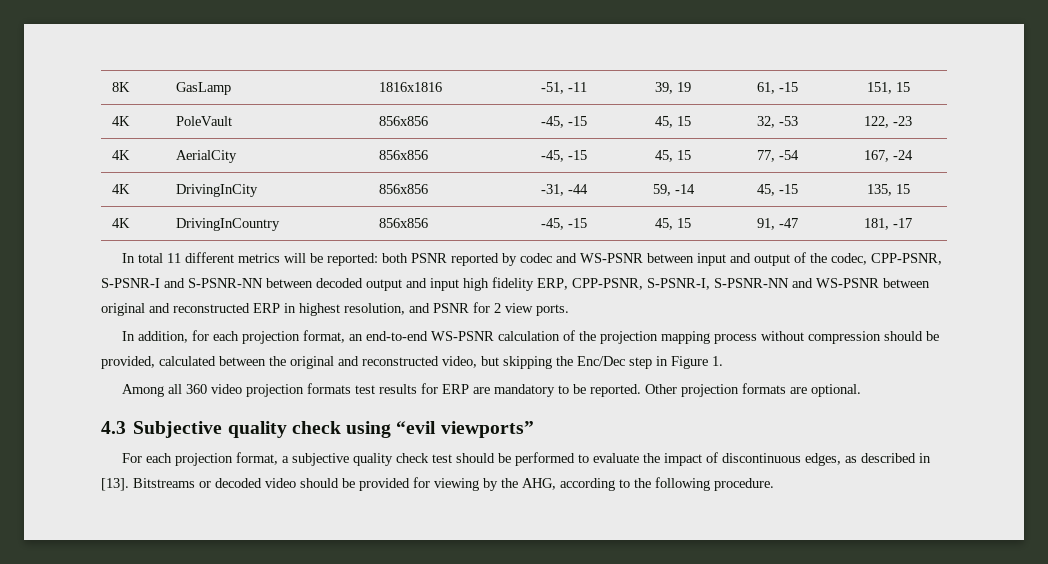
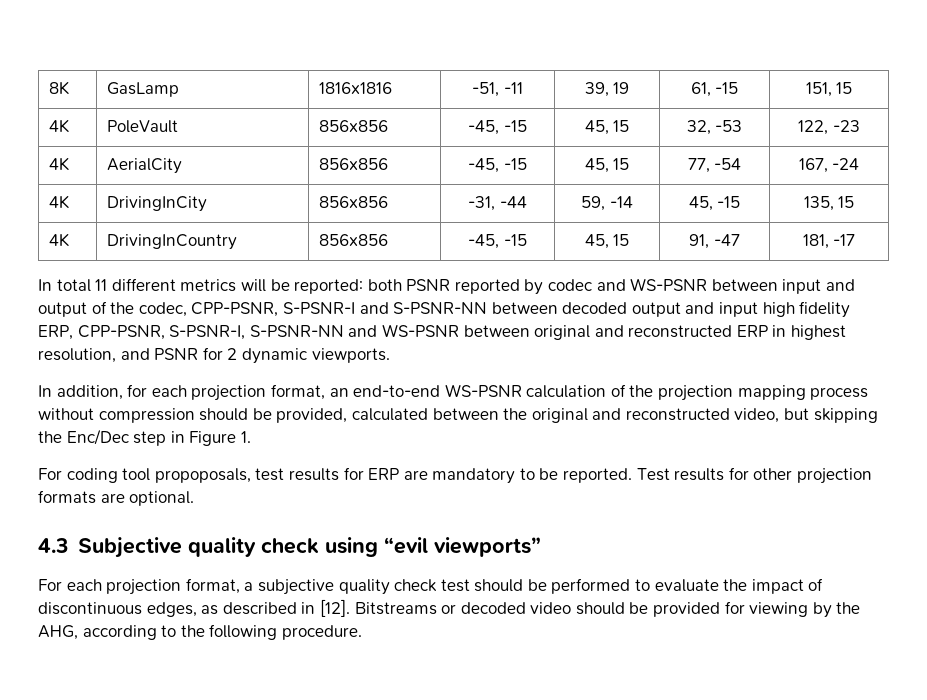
[505,303,569,316] view ports. -> [241,348,390,364] dynamic viewports.
[122,383,352,397] Among all 360 video projection formats -> [38,468,251,483] For coding tool propoposals,
[645,384,678,394] Other -> [636,467,793,481] Test results for other
[101,478,129,491] [13]. -> [319,599,350,617] [12].

